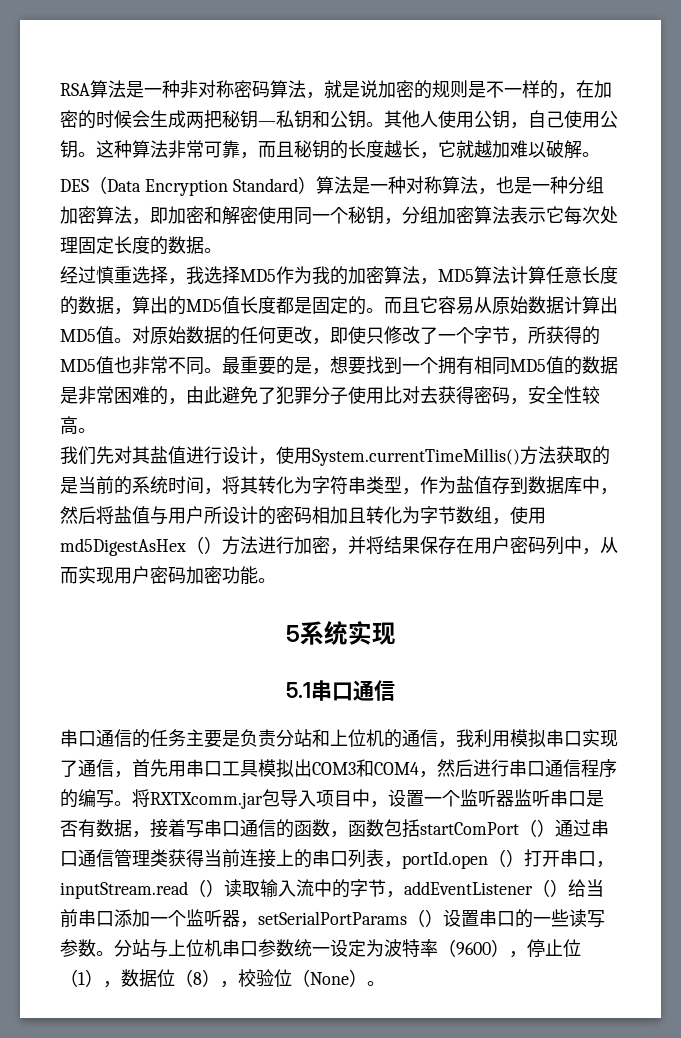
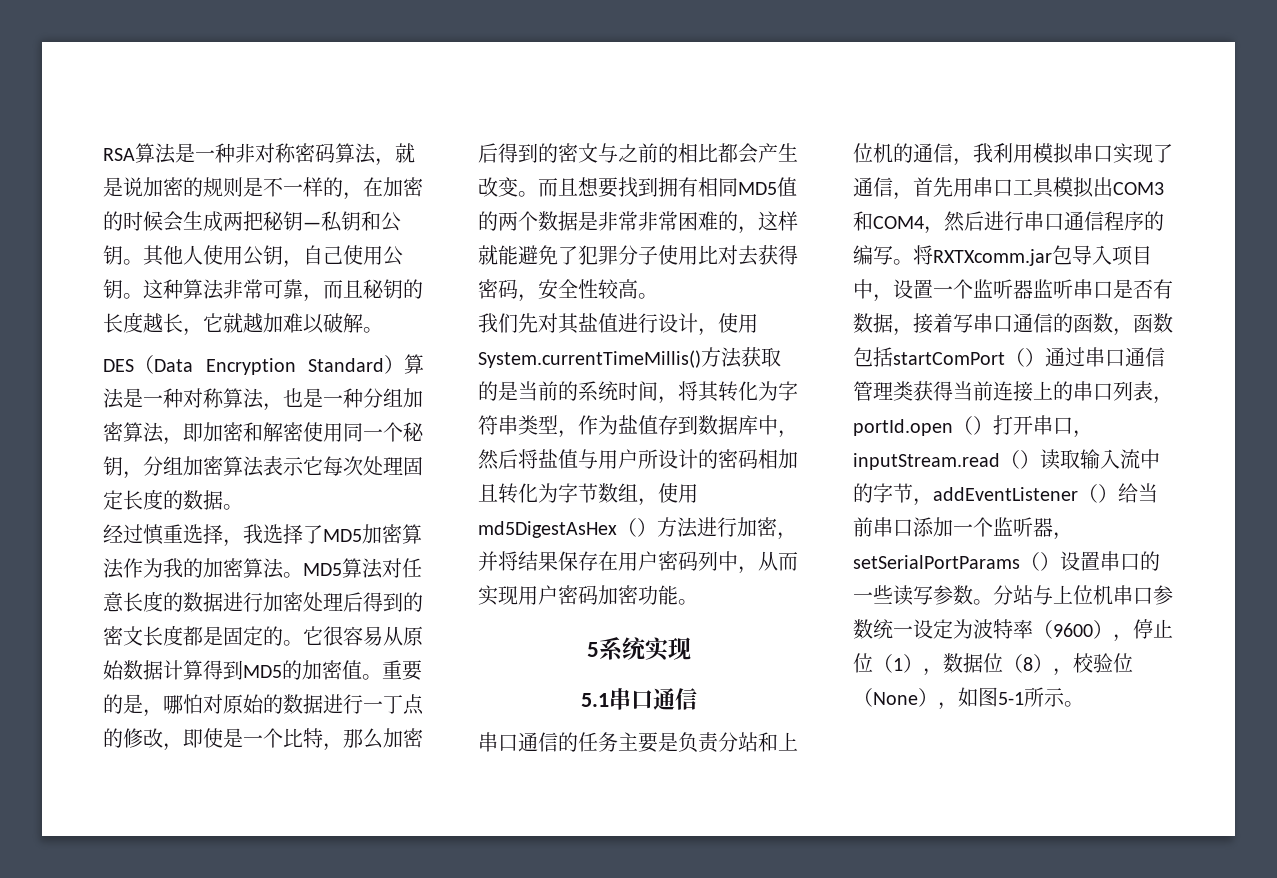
[240,269,276,282] MD5 -> [303,524,422,544] [103,558,124,579] 了MD5加密算法
[420,278,438,285] ， -> [283,572,303,578] 。
[510,266,546,284] 计算 -> [382,558,402,578] 对
[114,296,240,315] ，算出的MD5值 -> [223,592,423,612] [103,626,143,646] 进行加密处理后得到的密文
[384,296,438,314] 而且它 -> [303,626,343,646] 它很
[600,296,618,314] [60,326,600,345] [60,356,330,375] 出MD5值。对原始数据的任何更改，即使只修改了一个字节，所获得的MD5值也非常不同。最重要的是， -> [203,660,422,681] [103,694,424,717] [103,728,423,751] [478,143,798,164] [478,177,578,197] 得到MD5的加密值。重要的是，哪怕对原始的数据进行一丁点的修改，即使是一个比特，那么加密后得到的密文与之前的相比都会产生改变。而且
[402,357,438,374] 一个 -> (658, 187) none
(582, 365) none -> [498,211,538,231] 两个
(114, 395) none -> [638,211,678,231] 非常
[186,386,222,404] 由此 -> [758,211,798,231] [478,245,518,265] 这样就能
(367, 978) none -> [938,687,1065,710] ，如图5-1所示

